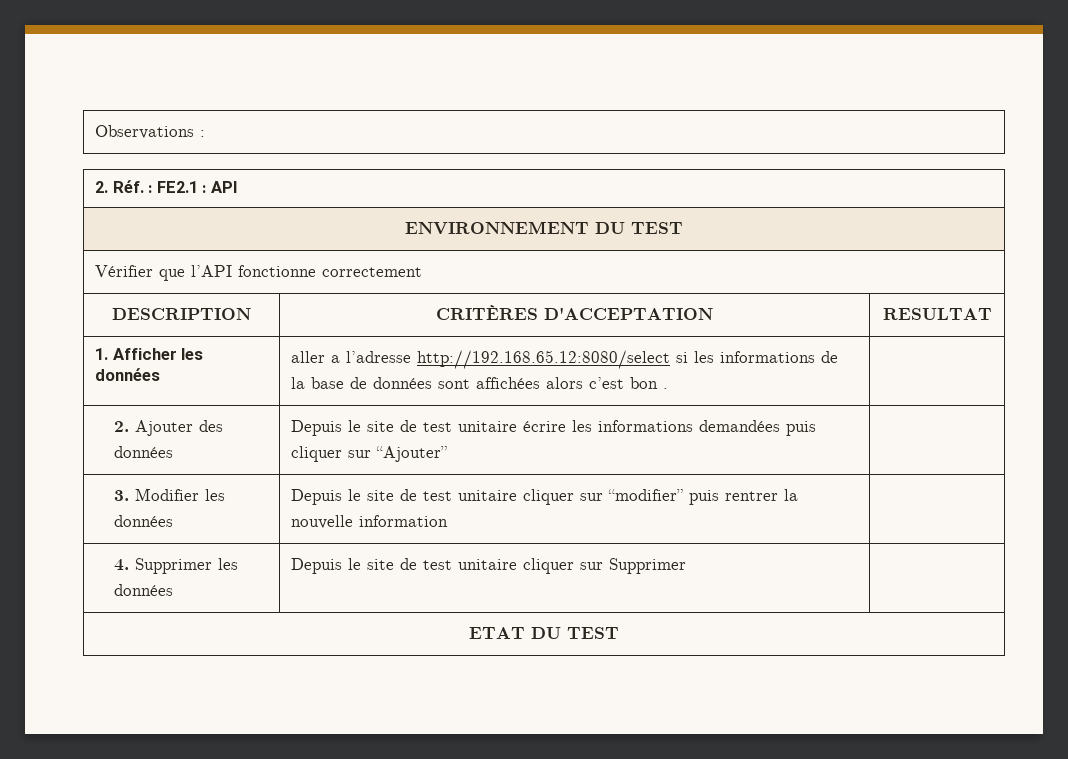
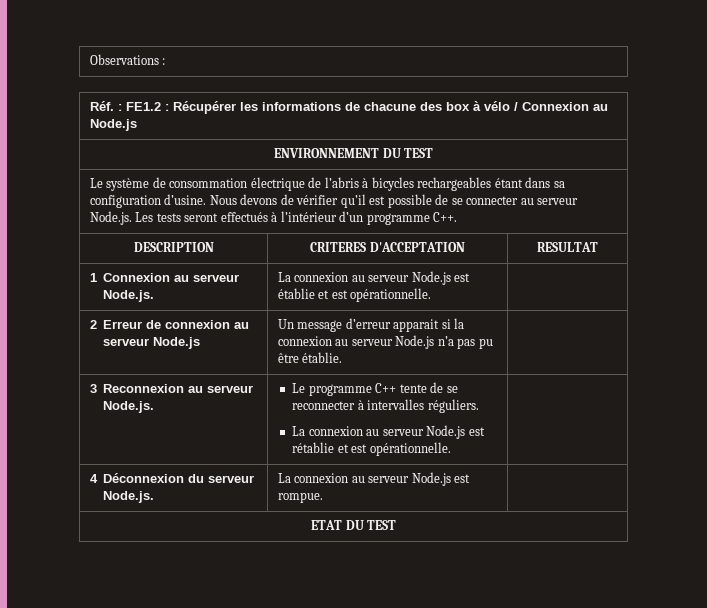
[95,181,109,193] 2. -> (166, 61) none
[156,181,238,193] [405,221,684,234] [95,265,423,281] FE2.1 : API // ENVIRONNEMENT DU TEST // Vérifier que l’API fonctionne correctement -> [125,101,608,114] [89,119,137,131] [273,148,434,158] [89,177,565,191] [89,194,579,208] [89,211,458,225] FE1.2 : Récupérer les informations de chacune des box à vélo / Connexion au Node.js // ENVIRONNEMENT DU TEST // Le système de consommation électrique de l’abris à bicycles rechargeables étant dans sa configuration d’usine. Nous devons de vérifier qu’il est possible de se connecter au serveur Node.js. Les tests seront effectués à l’intérieur d’un programme C++.
[436,305,538,320] CRITÈRES -> [310,242,367,252] CRITERES
[95,348,204,360] [95,368,161,381] [291,350,839,369] [291,377,669,389] [113,420,223,436] [113,446,173,458] [291,420,817,436] [291,446,448,462] [113,488,225,501] [113,515,173,527] [291,489,799,505] [291,515,449,529] [113,558,238,574] [113,584,173,596] [291,558,687,574] 1. Afficher les données | aller a l’adresse http://192.168.65.12:8080/select si les informations de la base de données sont affichées alors c’est bon . | // 2. Ajouter des données | Depuis le site de test unitaire écrire les informations demandées puis cliquer sur “Ajouter” | // 3. Modifier les données | Depuis le site de test unitaire cliquer sur “modifier” puis rentrer la nouvelle information | // 4. Supprimer les données | Depuis le site de test unitaire cliquer sur Supprimer -> [89,273,240,282] [103,290,155,302] [277,271,471,285] [277,288,432,302] [89,320,250,329] [103,337,201,349] [277,318,465,332] [277,335,493,349] [277,352,343,363] [89,384,254,393] [103,401,155,413] [292,382,458,396] [292,399,479,413] [292,425,485,439] [292,442,451,456] [89,473,255,483] [103,491,155,503] [277,472,471,486] [277,492,323,503] 1 Connexion au serveur Node.js. | La connexion au serveur Node.js est établie et est opérationnelle. | // 2 Erreur de connexion au serveur Node.js | Un message d’erreur apparait si la connexion au serveur Node.js n’a pas pu être établie. | // 3 Reconnexion au serveur Node.js. | Le programme C++ tente de se reconnecter à intervalles réguliers. // La connexion au serveur Node.js est rétablie et est opérationnelle. | // 4 Déconnexion du serveur Node.js. | La connexion au serveur Node.js est rompue.

